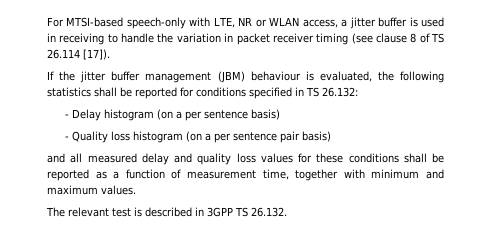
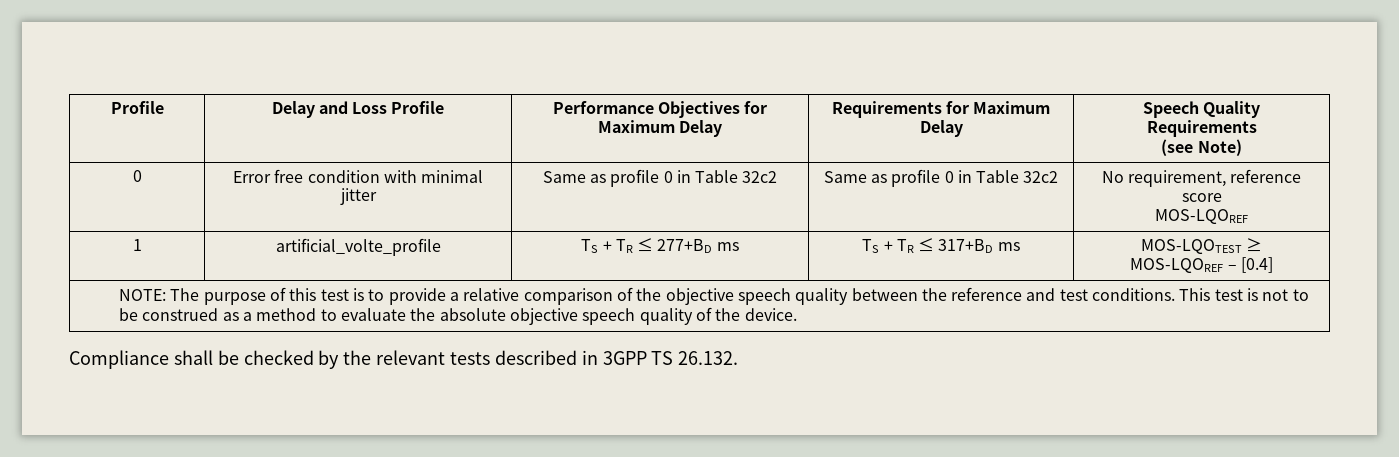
[47,17,444,29] [47,33,444,45] [47,49,110,60] [47,71,445,83] [47,87,358,99] [64,109,280,121] [64,131,331,143] [47,153,444,165] [47,169,444,181] [47,185,136,195] [46,207,142,217] For MTSI-based speech-only with LTE, NR or WLAN access, a jitter buffer is used in receiving to handle the variation in packet receiver timing (see clause 8 of TS 26.114 [17]). // If the jitter buffer management (JBM) behaviour is evaluated, the following statistics shall be reported for conditions specified in TS 26.132: // - Delay histogram (on a per sentence basis) // - Quality loss histogram (on a per sentence pair basis) // and all measured delay and quality loss values for these conditions shall be reported as a function of measurement time, together with minimum and maximum values. // The relevant test is -> [110,101,164,114] [271,101,445,118] [552,101,768,118] [597,120,723,137] [831,101,1051,118] [919,120,963,137] [1142,101,1261,118] [1146,120,1257,137] [1161,139,1242,156] [132,170,142,182] [232,169,484,183] [339,188,377,205] [542,169,778,187] [823,169,1059,187] [1101,169,1302,187] [1181,193,1222,202] [1155,209,1248,224] [132,239,142,251] [275,238,441,256] [581,238,739,253] [862,238,1020,253] [1140,238,1263,254] [1130,257,1273,273] [119,287,1309,305] [119,307,797,325] [69,350,491,369] Profile | Delay and Loss Profile | Performance Objectives for Maximum Delay | Requirements for Maximum Delay | Speech Quality // Requirements // (see Note) // 0 | Error free condition with minimal jitter | Same as profile 0 in Table 32c2 | Same as profile 0 in Table 32c2 | No requirement, reference score // MOS-LQOREF // 1 | artificial_volte_profile | TS + TR ≤ 277+BD ms | TS + TR ≤ 317+BD ms | MOS-LQOTEST ≥ // MOS-LQOREF – [0.4] // NOTE: The purpose of this test is to provide a relative comparison of the objective speech quality between the reference and test conditions. This test is not to be construed as a method to evaluate the absolute objective speech quality of the device. // Compliance shall be checked by the relevant tests

